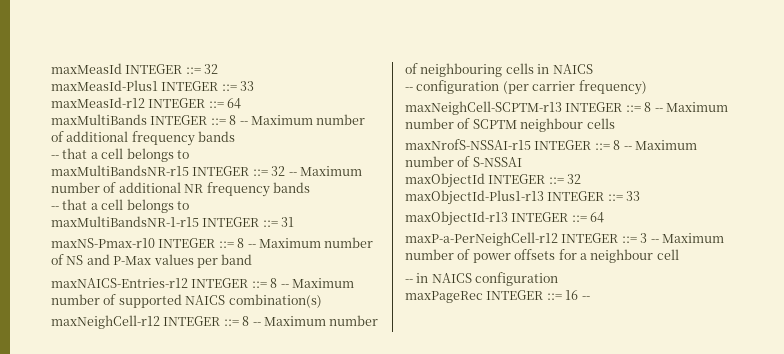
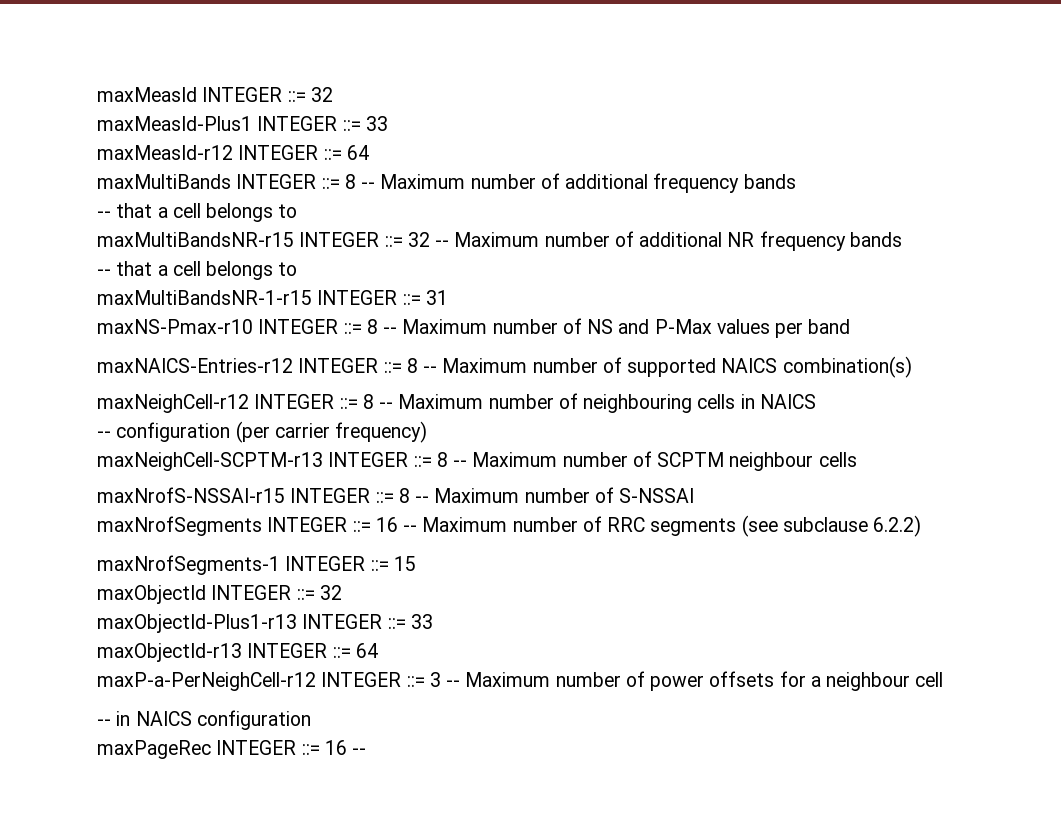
(522, 162) none -> [97,515,922,537] [97,555,416,575] // maxNrofSegments INTEGER ::= 16 -- Maximum number of RRC segments (see subclause 6.2.2) // maxNrofSegments-1 INTEGER ::= 15

